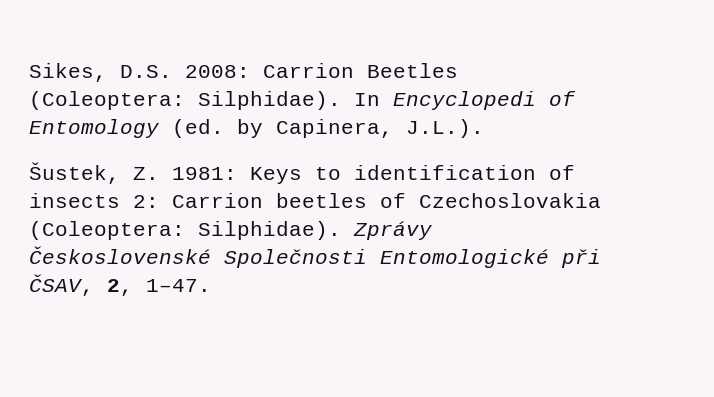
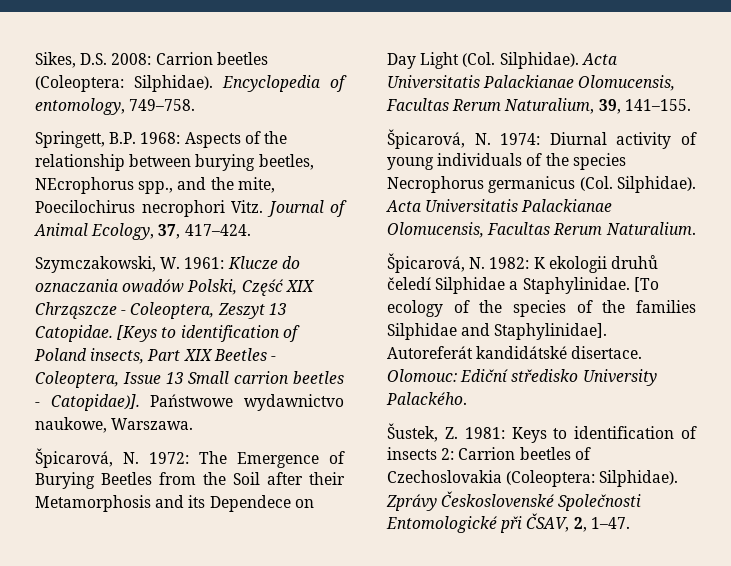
[367,63,458,78] [29,91,576,110] [29,119,484,138] Beetles (Coleoptera: Silphidae). In Encyclopedi of Entomology (ed. by Capinera, J.L.). -> [216,52,268,65] [35,75,347,92] [35,98,196,115] [35,131,287,148] [35,154,314,171] [35,177,275,194] [35,200,347,217] [34,223,251,240] [35,256,300,273] [35,279,315,296] [35,302,287,319] [35,325,300,342] [34,348,276,364] [35,371,344,388] [35,394,344,411] [35,417,194,433] [35,448,345,468] [35,472,345,489] [35,495,314,512] [387,52,617,69] [387,75,676,91] [386,98,691,114] [387,129,697,149] [387,153,626,170] [387,176,696,193] [386,199,613,213] [387,222,696,238] [387,253,658,273] [387,277,659,294] [387,300,696,317] [387,323,608,340] [387,346,643,359] [387,369,657,386] [386,392,467,405] beetles (Coleoptera: Silphidae). Encyclopedia of entomology, 749–758. // Springett, B.P. 1968: Aspects of the relationship between burying beetles, NEcrophorus spp., and the mite, Poecilochirus necrophori Vitz. Journal of Animal Ecology, 37, 417–424. // Szymczakowski, W. 1961: Klucze do oznaczania owadów Polski, Część XIX Chrząszcze - Coleoptera, Zeszyt 13 Catopidae. [Keys to identification of Poland insects, Part XIX Beetles - Coleoptera, Issue 13 Small carrion beetles - Catopidae)]. Państwowe wydawnictvo naukowe, Warszawa. // Špicarová, N. 1972: The Emergence of Burying Beetles from the Soil after their Metamorphosis and its Dependece on Day Light (Col. Silphidae). Acta Universitatis Palackianae Olomucensis, Facultas Rerum Naturalium, 39, 141–155. // Špicarová, N. 1974: Diurnal activity of young individuals of the species Necrophorus germanicus (Col. Silphidae). Acta Universitatis Palackianae Olomucensis, Facultas Rerum Naturalium. // Špicarová, N. 1982: K ekologii druhů čeledí Silphidae a Staphylinidae. [To ecology of the species of the families Silphidae and Staphylinidae]. Autoreferát kandidátské disertace. Olomouc: Ediční středisko University Palackého.

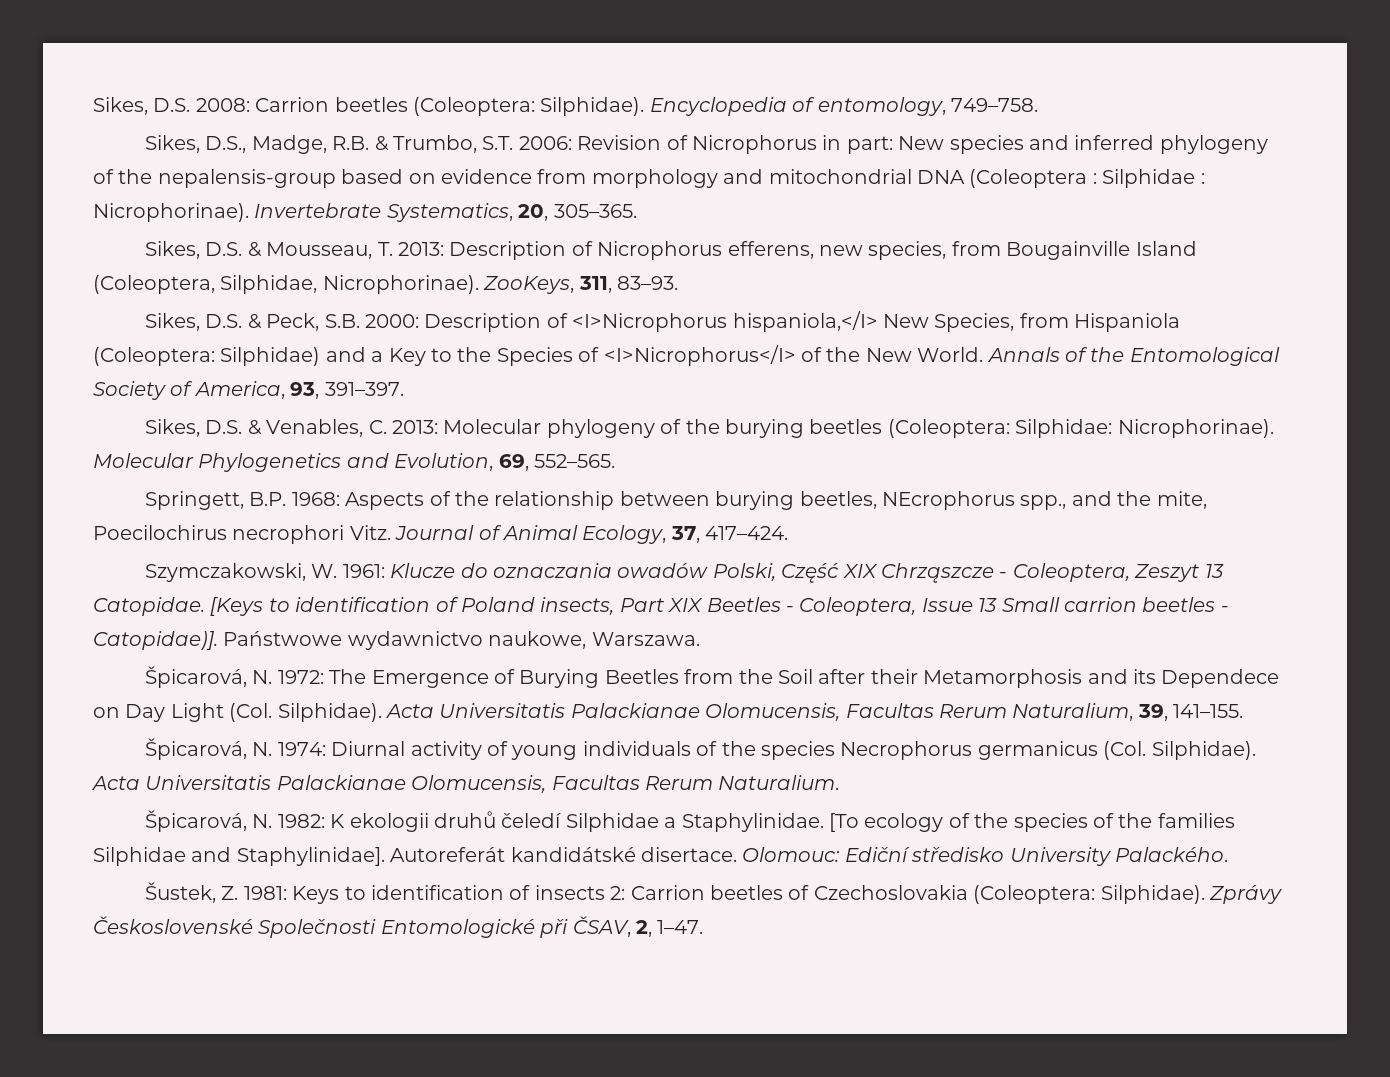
(196, 105) none -> [144,135,1268,154] [93,169,1205,188] [93,203,637,222] [144,241,1197,260] [93,275,678,294] [144,311,1181,332] [93,345,1280,366] [93,381,404,400] [144,419,1274,438] [93,453,615,472] // Sikes, D.S., Madge, R.B. & Trumbo, S.T. 2006: Revision of Nicrophorus in part: New species and inferred phylogeny of the nepalensis-group based on evidence from morphology and mitochondrial DNA (Coleoptera : Silphidae : Nicrophorinae). Invertebrate Systematics, 20, 305–365. // Sikes, D.S. & Mousseau, T. 2013: Description of Nicrophorus efferens, new species, from Bougainville Island (Coleoptera, Silphidae, Nicrophorinae). ZooKeys, 311, 83–93. // Sikes, D.S. & Peck, S.B. 2000: Description of <I>Nicrophorus hispaniola,</I> New Species, from Hispaniola (Coleoptera: Silphidae) and a Key to the Species of <I>Nicrophorus</I> of the New World. Annals of the Entomological Society of America, 93, 391–397. // Sikes, D.S. & Venables, C. 2013: Molecular phylogeny of the burying beetles (Coleoptera: Silphidae: Nicrophorinae). Molecular Phylogenetics and Evolution, 69, 552–565.

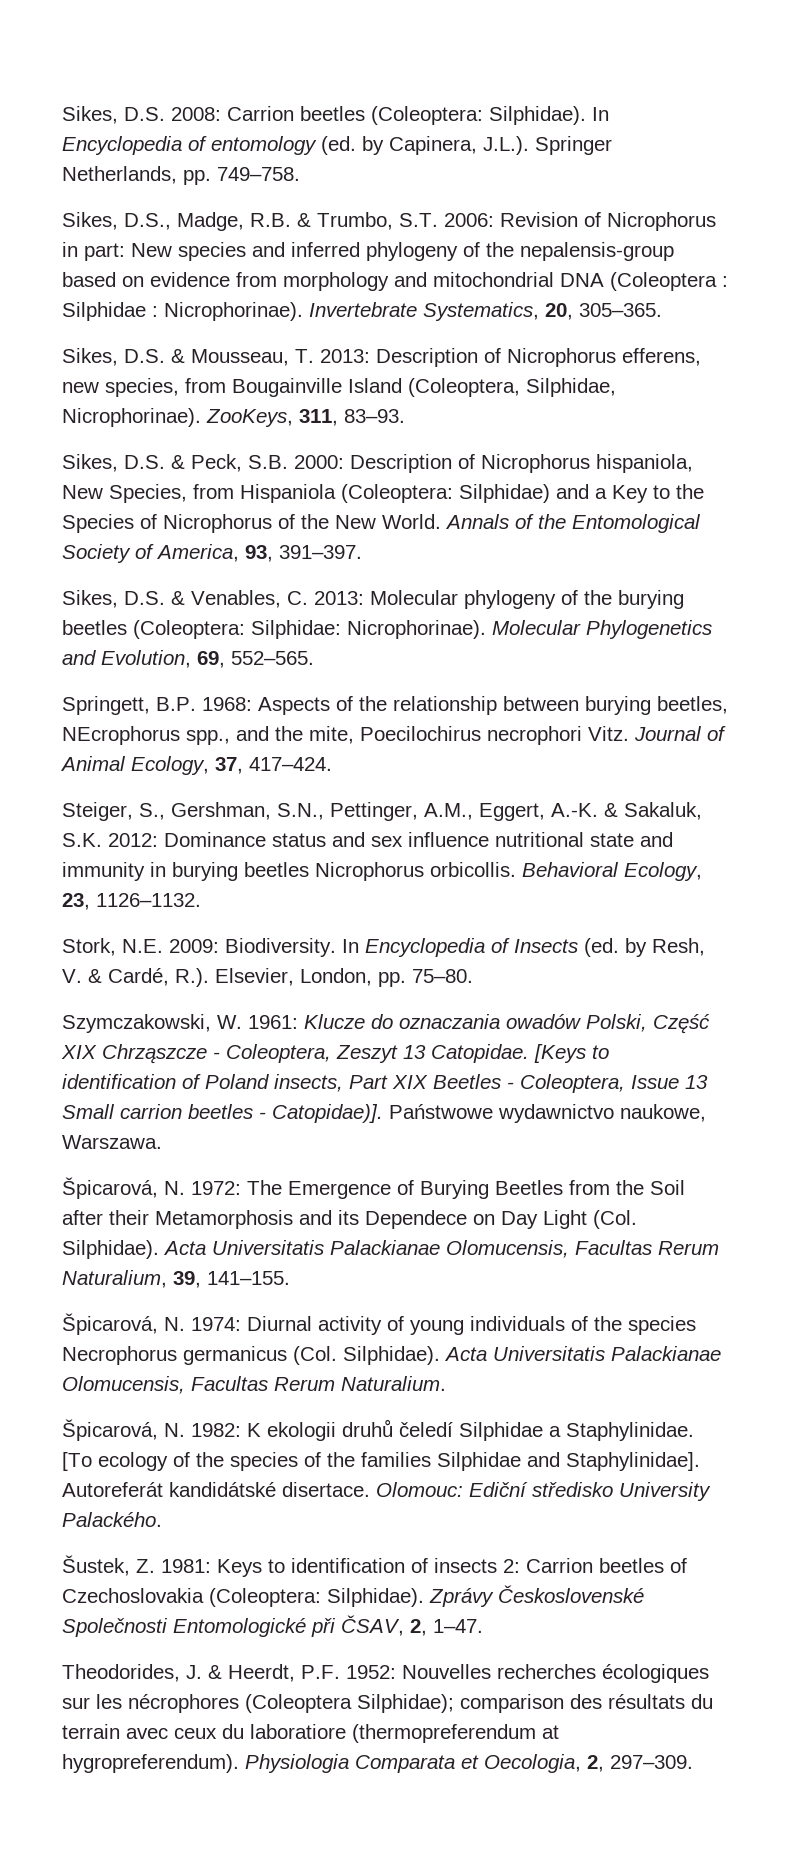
[649,97,946,116] Encyclopedia of entomology, -> [592,107,609,121] [62,136,612,155] [62,166,211,185] In Encyclopedia of entomology (ed. by Capinera, J.L.). Springer Netherlands, pp.
[572,311,878,332] <I>Nicrophorus hispaniola,</I> -> [481,454,693,473] Nicrophorus hispaniola,
[603,345,796,366] <I>Nicrophorus</I> -> [163,514,272,533] Nicrophorus
(789, 533) none -> [62,802,702,821] [62,832,673,847] [62,862,702,881] [62,893,201,910] [62,938,705,957] [62,968,473,987] // Steiger, S., Gershman, S.N., Pettinger, A.M., Eggert, A.-K. & Sakaluk, S.K. 2012: Dominance status and sex influence nutritional state and immunity in burying beetles Nicrophorus orbicollis. Behavioral Ecology, 23, 1126–1132. // Stork, N.E. 2009: Biodiversity. In Encyclopedia of Insects (ed. by Resh, V. & Cardé, R.). Elsevier, London, pp. 75–80.
(704, 927) none -> [62,1664,709,1683] [62,1694,713,1713] [62,1724,559,1743] [62,1754,693,1773] // Theodorides, J. & Heerdt, P.F. 1952: Nouvelles recherches écologiques sur les nécrophores (Coleoptera Silphidae); comparison des résultats du terrain avec ceux du laboratiore (thermopreferendum at hygropreferendum). Physiologia Comparata et Oecologia, 2, 297–309.

